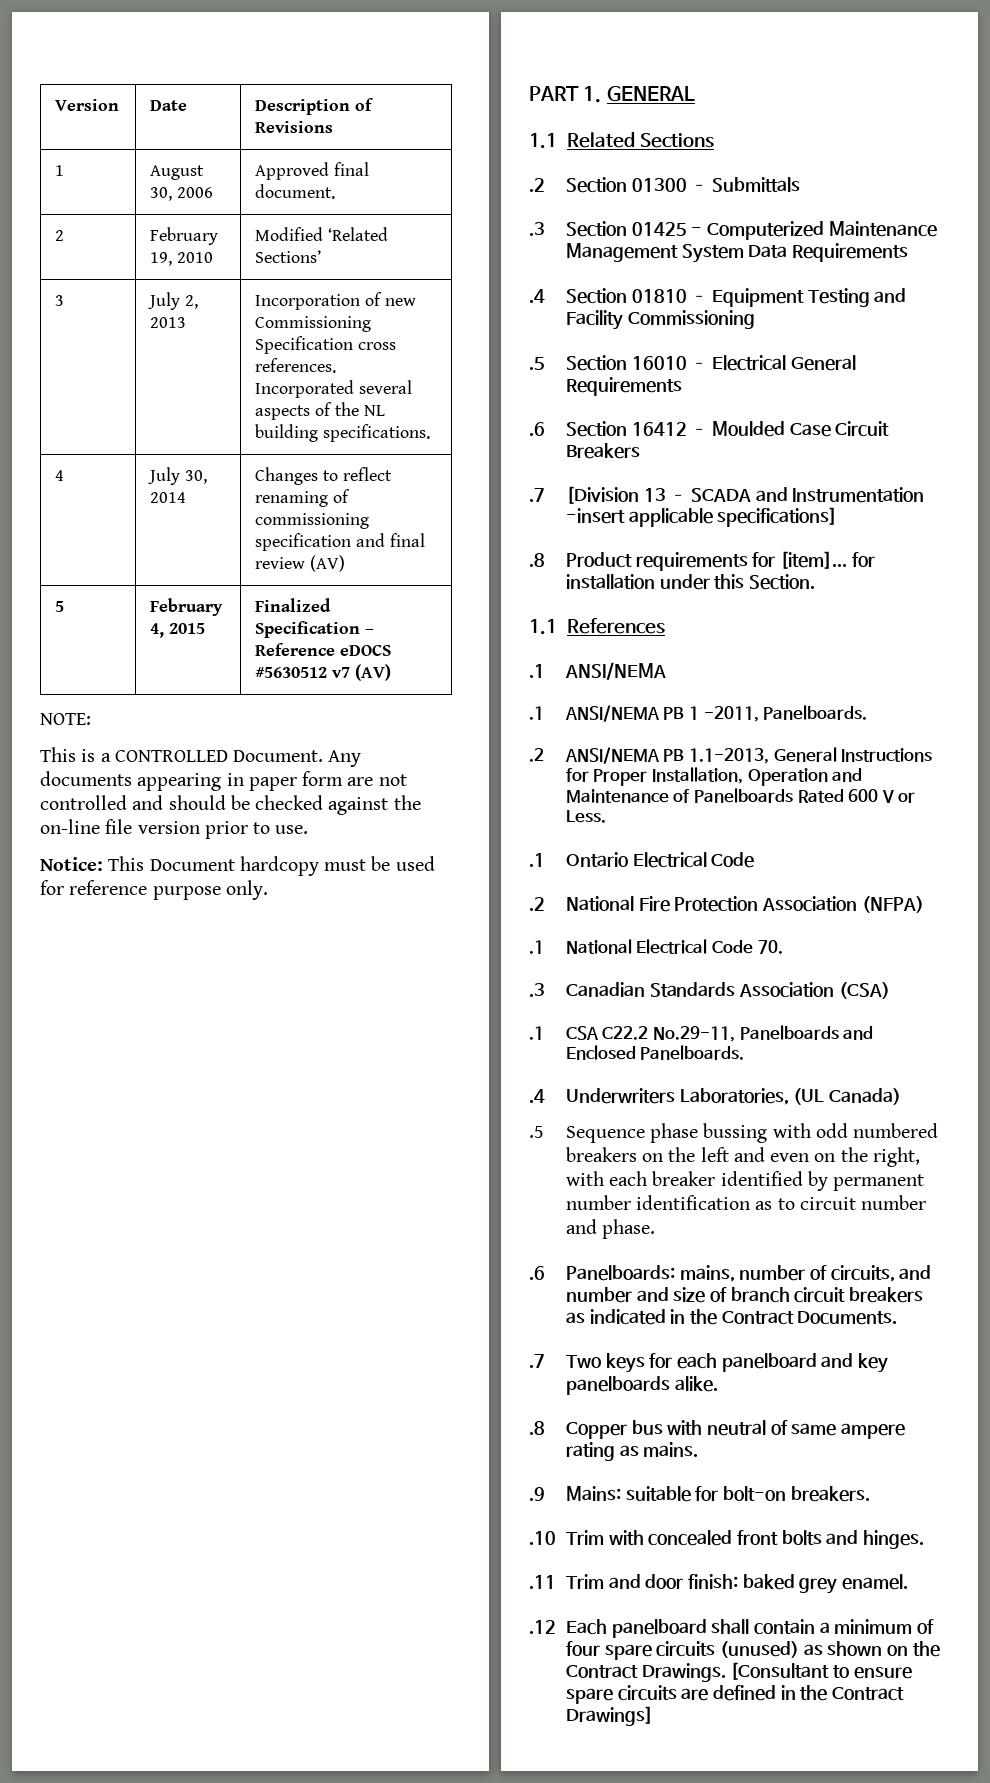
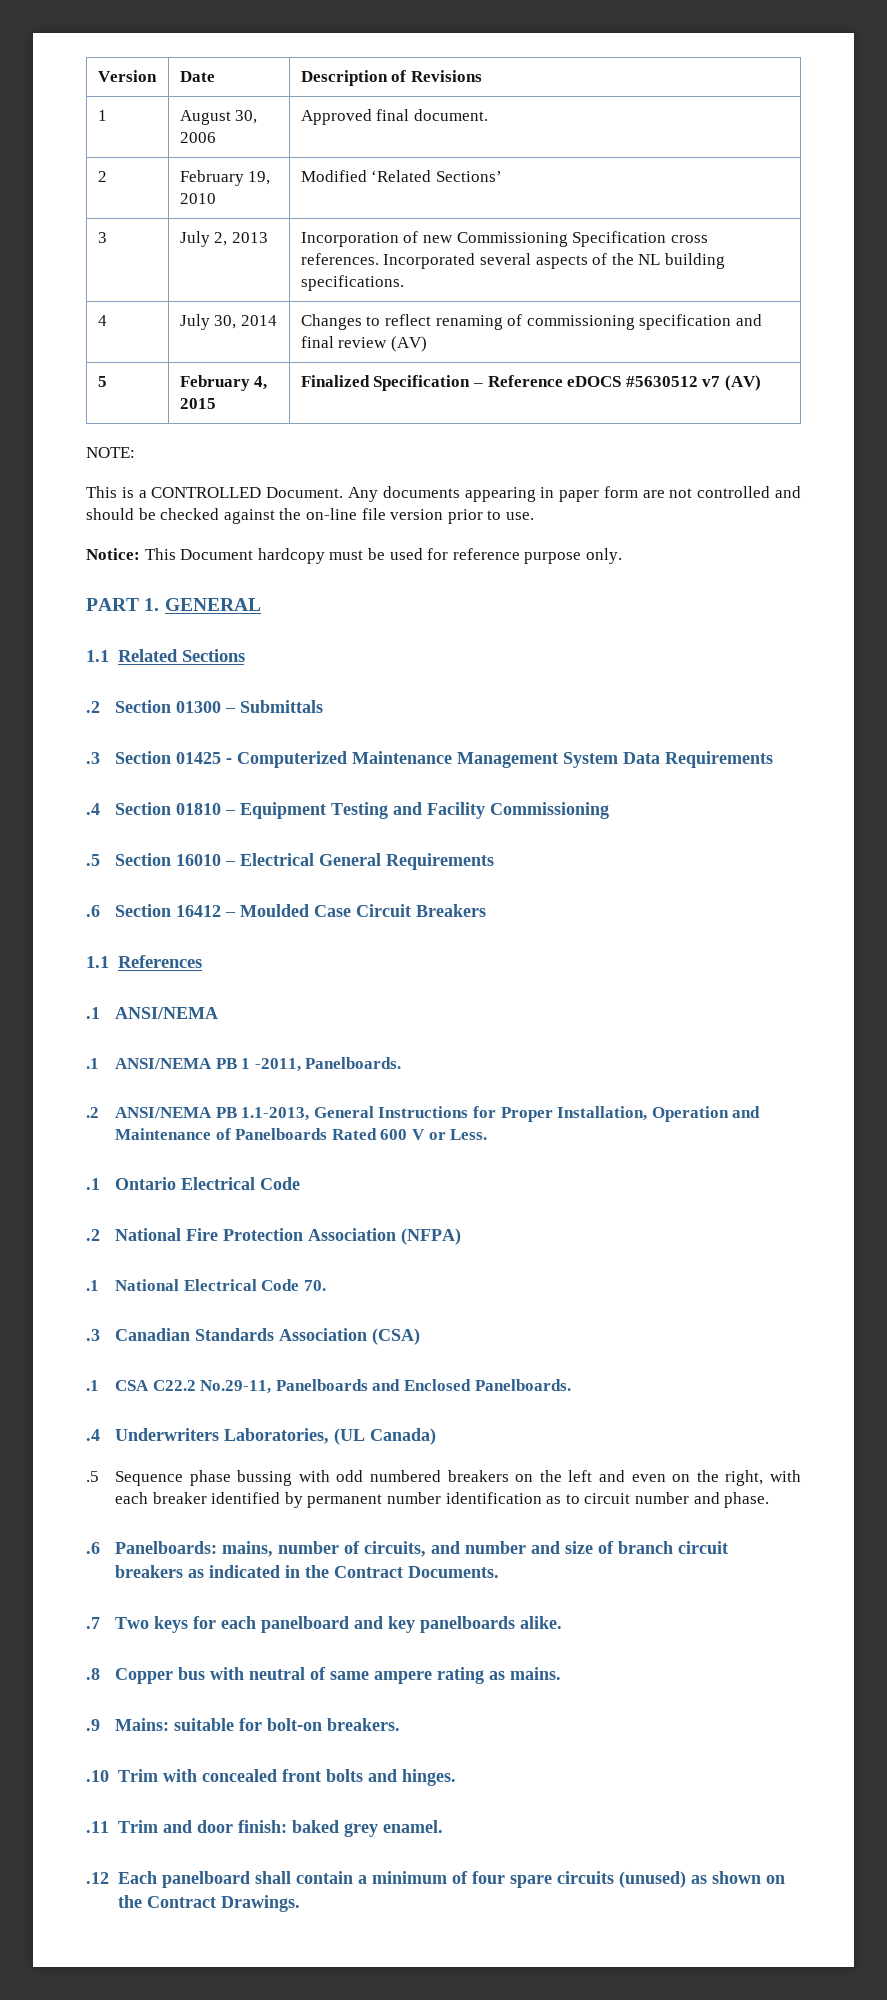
[529,486,925,504] [565,507,838,527] [529,551,875,571] [565,574,815,590] // .7 [Division 13 – SCADA and Instrumentation -insert applicable specifications] // .8 Product requirements for [item]... for installation under this Section. -> (487, 910) none
[730,1662,912,1680] [565,1685,905,1704] [565,1706,653,1726] [Consultant to ensure spare circuits are defined in the Contract Drawings] -> (300, 1903) none

